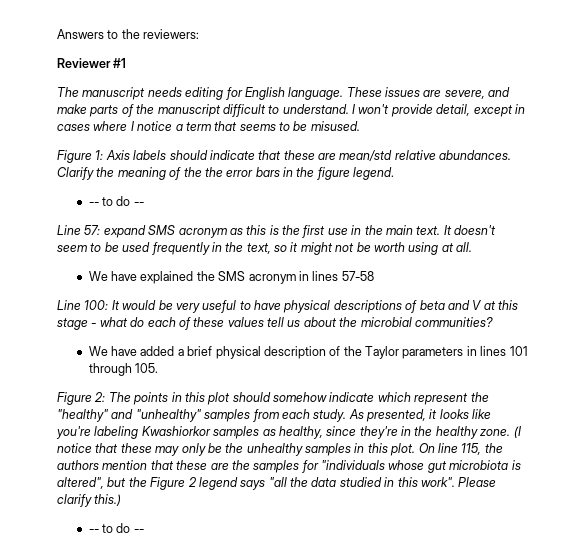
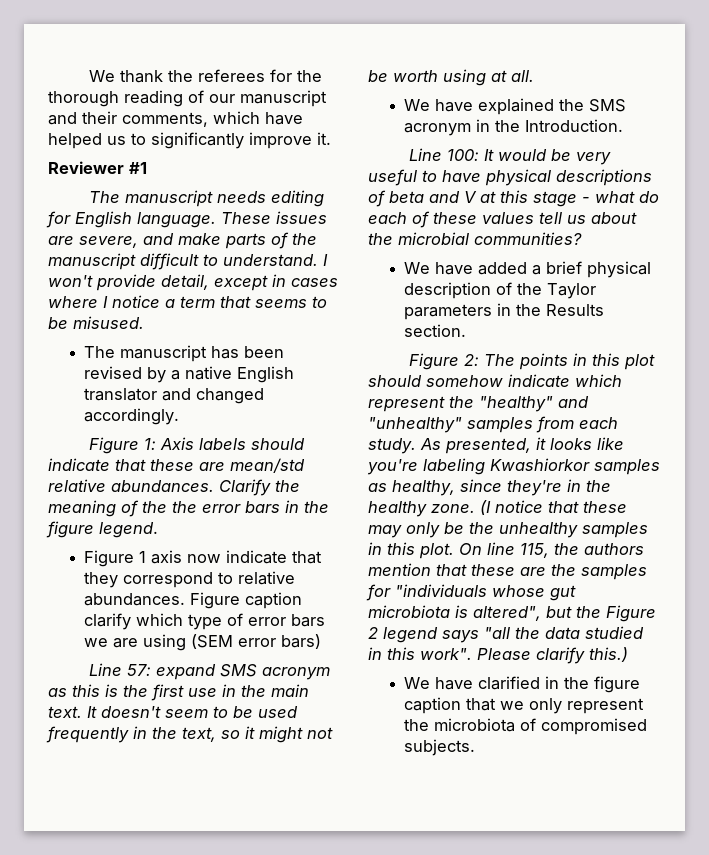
[57,29,200,39] Answers to the reviewers: -> [88,69,322,83] [48,90,327,107] [48,111,303,127] [48,132,331,149] We thank the referees for the thorough reading of our manuscript and their comments, which have helped us to significantly improve it.
(360, 126) none -> [84,345,285,362] [84,366,295,383] [84,388,265,404] [84,408,180,425] // The manuscript has been revised by a native English translator and changed accordingly.
[88,196,144,206] -- to do -- -> [84,550,323,567] [84,571,296,588] [84,592,303,609] [84,613,326,630] [84,634,322,651] Figure 1 axis now indicate that they correspond to relative abundances. Figure caption clarify which type of error bars we are using (SEM error bars)
[312,271,374,281] lines 57-58 -> [495,119,624,132] the Introduction.
[480,346,528,356] [88,363,159,376] lines 101 through 105. -> [516,304,605,316] [404,324,467,337] the Results section.
[88,523,144,533] -- to do -- -> [404,676,641,693] [404,697,645,714] [404,718,648,735] [404,739,476,756] We have clarified in the figure caption that we only represent the microbiota of compromised subjects.

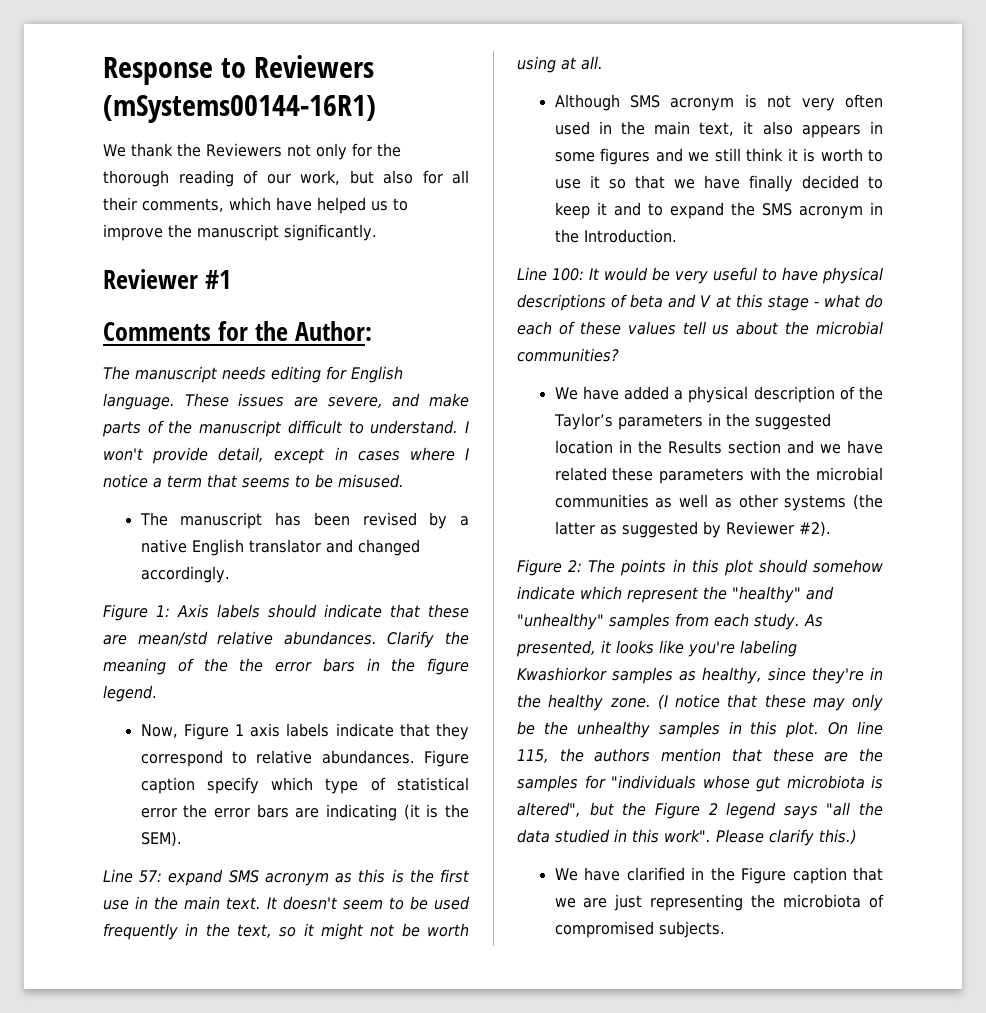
[88,69,265,83] We thank the referees -> [103,55,375,85] [103,95,376,123] [103,143,347,160] Response to Reviewers (mSystems00144-16R1) // We thank the Reviewers not only
[240,90,327,107] [48,112,77,125] manuscript and -> [300,170,469,185] work, but also for all
[151,132,331,149] [48,161,147,174] significantly improve it. // Reviewer #1 -> [103,224,377,241] [103,269,231,289] [103,321,372,341] improve the manuscript significantly. // Reviewer #1 // Comments for the Author:
(158, 530) none -> [140,724,178,738] Now,
[187,554,222,563] now -> [286,723,330,737] labels
[84,613,132,630] clarify -> [206,777,259,794] specify
[248,614,326,627] [84,634,322,651] error bars we are using (SEM error bars) -> [397,777,469,791] [140,804,469,821] [140,831,182,847] statistical error the error bars are indicating (it is the SEM).
[404,98,555,115] We have explained -> [554,94,883,111] [554,121,883,138] [554,148,883,165] [554,175,883,192] [554,202,724,219] Although SMS acronym is not very often used in the main text, it also appears in some figures and we still think it is worth to use it so that we have finally decided to keep it and to expand
[546,261,583,274] brief -> (684, 395) none
[547,283,597,299] Taylor -> [553,413,614,430] Taylor’s
[546,304,605,316] [404,324,467,337] Results section. -> [755,413,832,430] [554,440,883,454] [554,467,883,484] [554,494,883,511] [554,521,831,538] suggested location in the Results section and we have related these parameters with the microbial communities as well as other systems (the latter as suggested by Reviewer #2).
[594,676,641,693] figure -> [741,867,787,884] Figure
[529,698,645,714] only represent -> [583,894,744,911] are just representing

